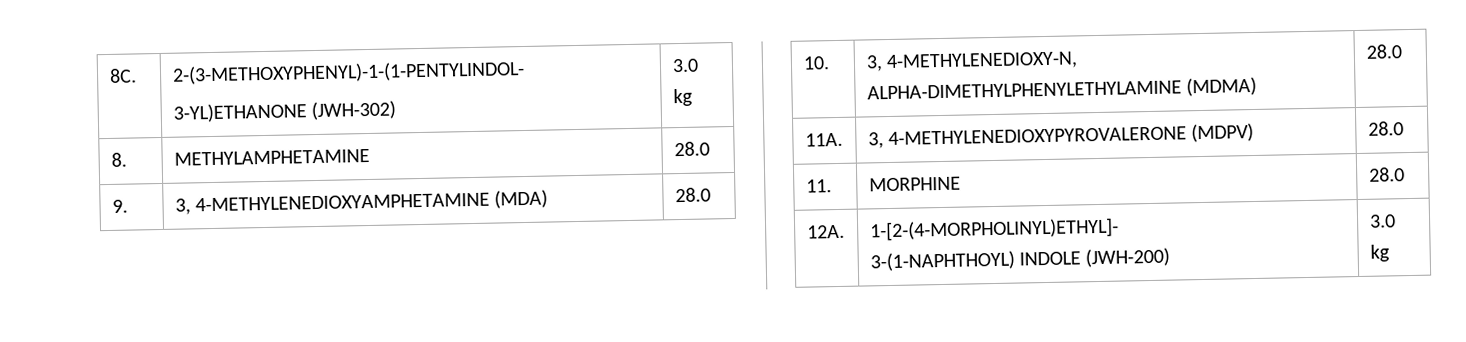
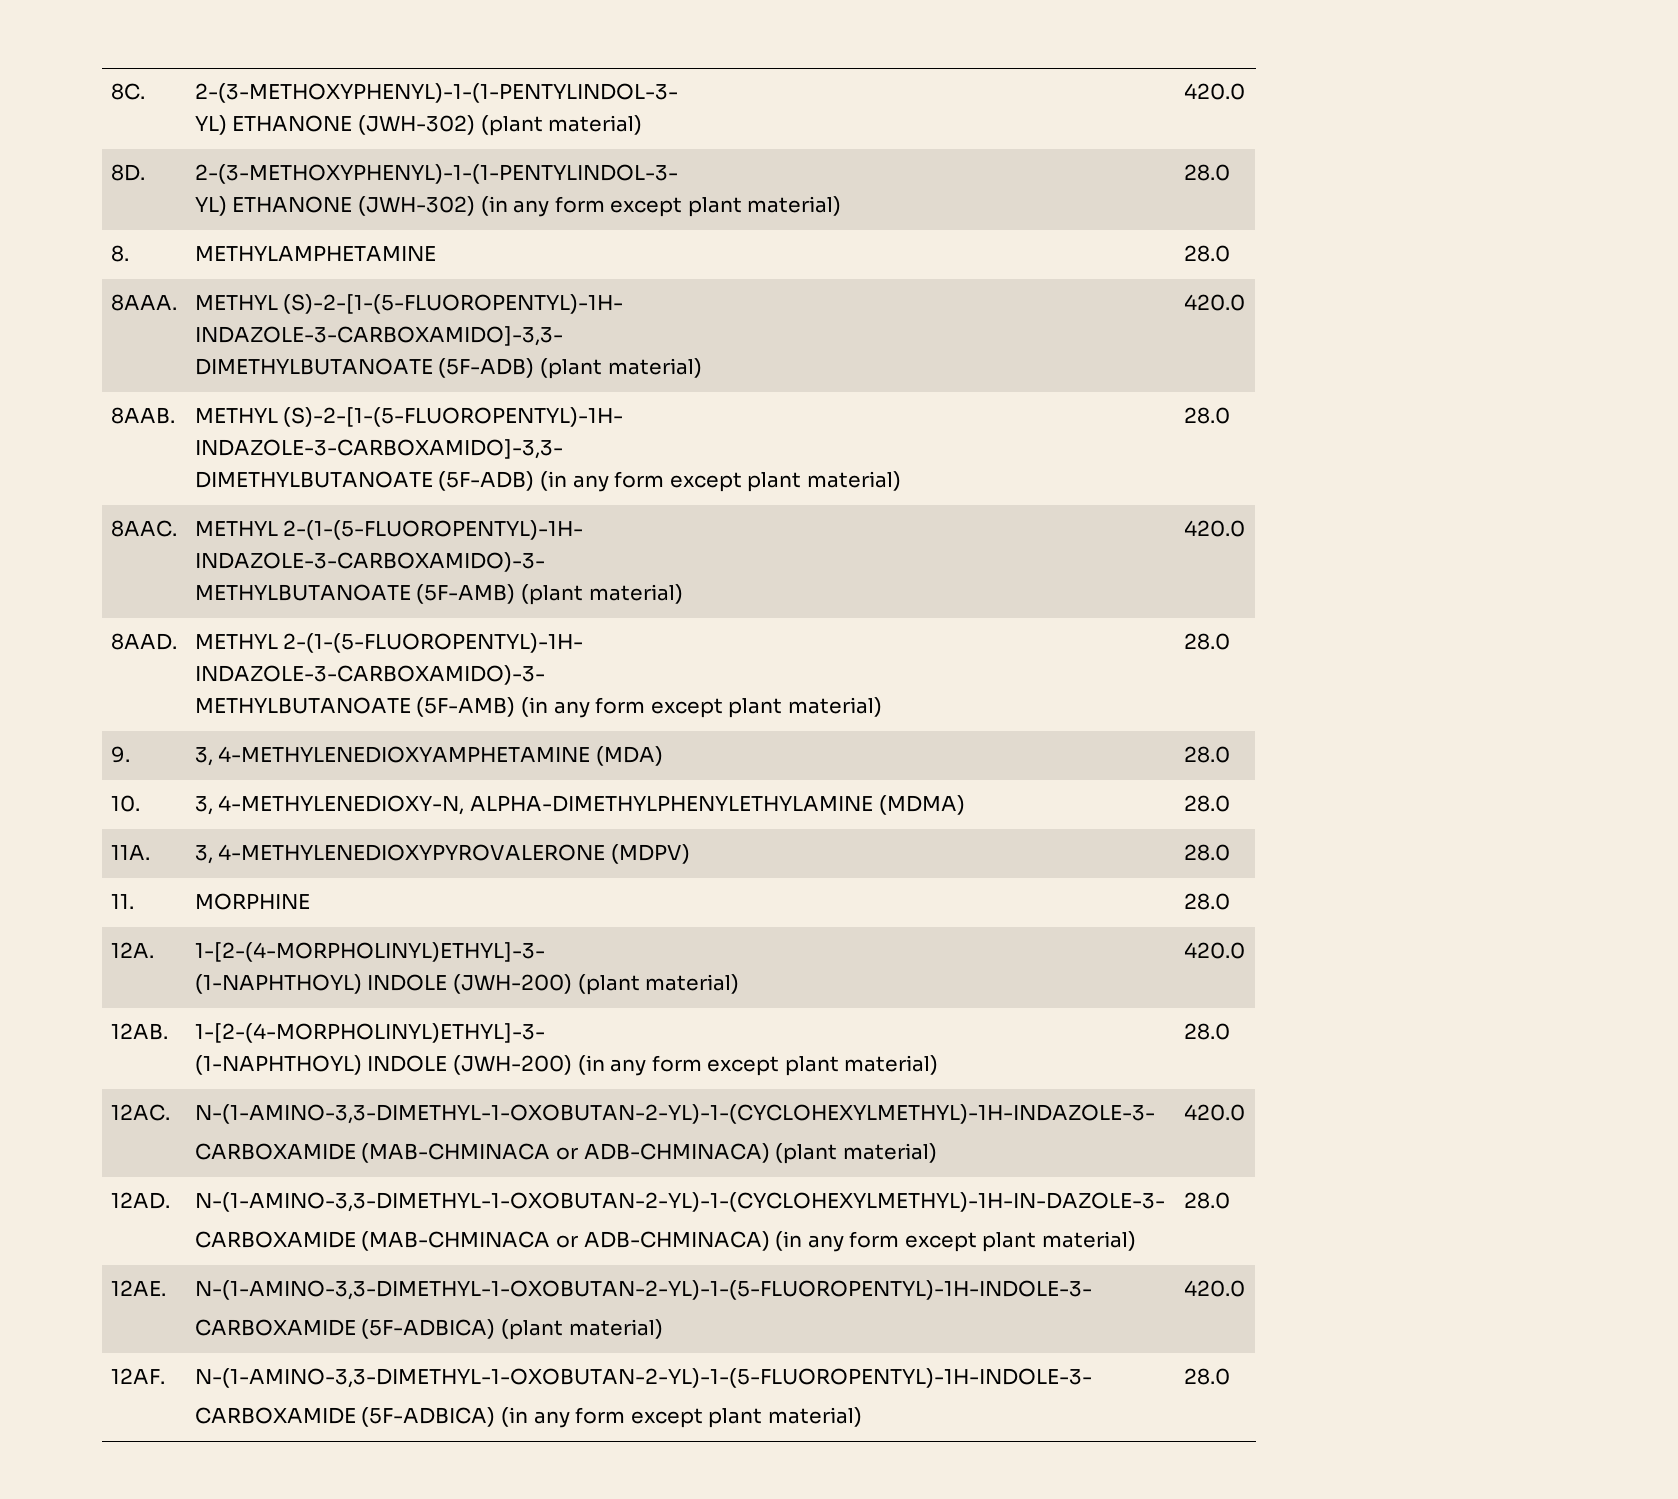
[171,59,525,85] [172,100,396,123] [671,58,699,73] [672,88,693,107] [110,152,127,167] [173,148,370,166] 2-(3-METHOXYPHENYL)-1-(1-PENTYLINDOL- // 3-YL)ETHANONE (JWH-302) | 3.0 kg // 8. | METHYLAMPHETAMINE -> [194,83,678,103] [194,115,643,136] [1183,83,1245,100] [110,164,145,181] [194,164,678,184] [194,196,842,217] [1183,164,1230,181] [110,245,129,262] [194,245,436,261] [1183,245,1230,262] [110,294,177,311] [194,294,624,314] [194,326,563,346] [194,358,702,379] [1183,294,1245,311] [110,407,175,424] [194,407,624,427] [194,439,563,459] [194,471,901,492] [1183,407,1230,424] [110,520,177,537] [194,520,584,540] [194,552,545,572] [194,584,683,605] [1183,520,1245,537] [110,633,177,650] [194,633,584,653] [194,665,545,685] [194,697,882,718] 2-(3-METHOXYPHENYL)-1-(1-PENTYLINDOL-3- // YL) ETHANONE (JWH-302) (plant material) | 420.0 // 8D. | 2-(3-METHOXYPHENYL)-1-(1-PENTYLINDOL-3- // YL) ETHANONE (JWH-302) (in any form except plant material) | 28.0 // 8. | METHYLAMPHETAMINE | 28.0 // 8AAA. | METHYL (S)-2-[1-(5-FLUOROPENTYL)-1H- // INDAZOLE-3-CARBOXAMIDO]-3,3- // DIMETHYLBUTANOATE (5F-ADB) (plant material) | 420.0 // 8AAB. | METHYL (S)-2-[1-(5-FLUOROPENTYL)-1H- // INDAZOLE-3-CARBOXAMIDO]-3,3- // DIMETHYLBUTANOATE (5F-ADB) (in any form except plant material) | 28.0 // 8AAC. | METHYL 2-(1-(5-FLUOROPENTYL)-1H- // INDAZOLE-3-CARBOXAMIDO)-3- // METHYLBUTANOATE (5F-AMB) (plant material) | 420.0 // 8AAD. | METHYL 2-(1-(5-FLUOROPENTYL)-1H- // INDAZOLE-3-CARBOXAMIDO)-3- // METHYLBUTANOATE (5F-AMB) (in any form except plant material)
[869,217,1119,242] [869,247,1171,272] [1368,214,1396,228] [1369,244,1390,262] 1-[2-(4-MORPHOLINYL)ETHYL]- // 3-(1-NAPHTHOYL) INDOLE (JWH-200) | 3.0 kg -> [194,942,545,962] [194,974,740,995] [1183,942,1245,959] [110,1023,168,1040] [194,1023,545,1043] [194,1055,939,1076] [1183,1023,1230,1040] [110,1104,170,1121] [194,1104,1155,1124] [194,1143,937,1164] [1183,1104,1245,1121] [110,1192,170,1209] [194,1192,1165,1212] [194,1231,1136,1252] [1183,1192,1230,1209] [110,1280,166,1296] [194,1280,1092,1300] [194,1319,663,1340] [1183,1280,1245,1297] [110,1368,165,1384] [194,1368,1092,1388] [194,1407,862,1428] [1183,1368,1230,1385] 1-[2-(4-MORPHOLINYL)ETHYL]-3- // (1-NAPHTHOYL) INDOLE (JWH-200) (plant material) | 420.0 // 12AB. | 1-[2-(4-MORPHOLINYL)ETHYL]-3- // (1-NAPHTHOYL) INDOLE (JWH-200) (in any form except plant material) | 28.0 // 12AC. | N-(1-AMINO-3,3-DIMETHYL-1-OXOBUTAN-2-YL)-1-(CYCLOHEXYLMETHYL)-1H-INDAZOLE-3- // CARBOXAMIDE (MAB-CHMINACA or ADB-CHMINACA) (plant material) | 420.0 // 12AD. | N-(1-AMINO-3,3-DIMETHYL-1-OXOBUTAN-2-YL)-1-(CYCLOHEXYLMETHYL)-1H-IN-DAZOLE-3- // CARBOXAMIDE (MAB-CHMINACA or ADB-CHMINACA) (in any form except plant material) | 28.0 // 12AE. | N-(1-AMINO-3,3-DIMETHYL-1-OXOBUTAN-2-YL)-1-(5-FLUOROPENTYL)-1H-INDOLE-3- // CARBOXAMIDE (5F-ADBICA) (plant material) | 420.0 // 12AF. | N-(1-AMINO-3,3-DIMETHYL-1-OXOBUTAN-2-YL)-1-(5-FLUOROPENTYL)-1H-INDOLE-3- // CARBOXAMIDE (5F-ADBICA) (in any form except plant material) | 28.0

